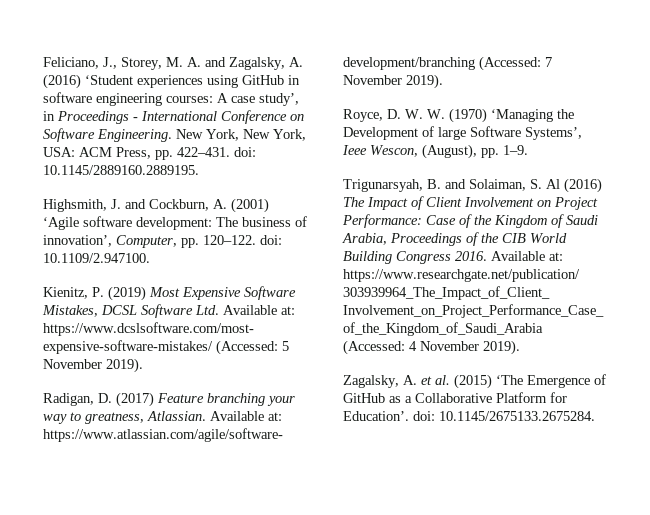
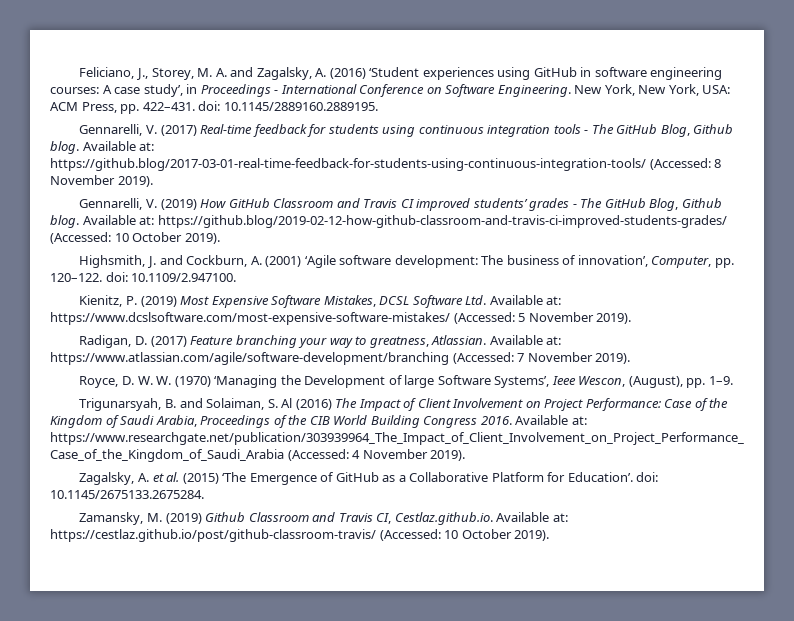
(199, 170) none -> [79,124,734,137] [50,141,155,154] [50,158,722,171] [50,175,153,187] [79,198,722,211] [50,215,727,228] [50,232,220,244] // Gennarelli, V. (2017) Real-time feedback for students using continuous integration tools - The GitHub Blog, Github blog. Available at: https://github.blog/2017-03-01-real-time-feedback-for-students-using-continuous-integration-tools/ (Accessed: 8 November 2019). // Gennarelli, V. (2019) How GitHub Classroom and Travis CI improved students’ grades - The GitHub Blog, Github blog. Available at: https://github.blog/2019-02-12-how-github-classroom-and-travis-ci-improved-students-grades/ (Accessed: 10 October 2019).
(595, 416) none -> [79,512,568,525] [50,529,550,542] // Zamansky, M. (2019) Github Classroom and Travis CI, Cestlaz.github.io. Available at: https://cestlaz.github.io/post/github-classroom-travis/ (Accessed: 10 October 2019).

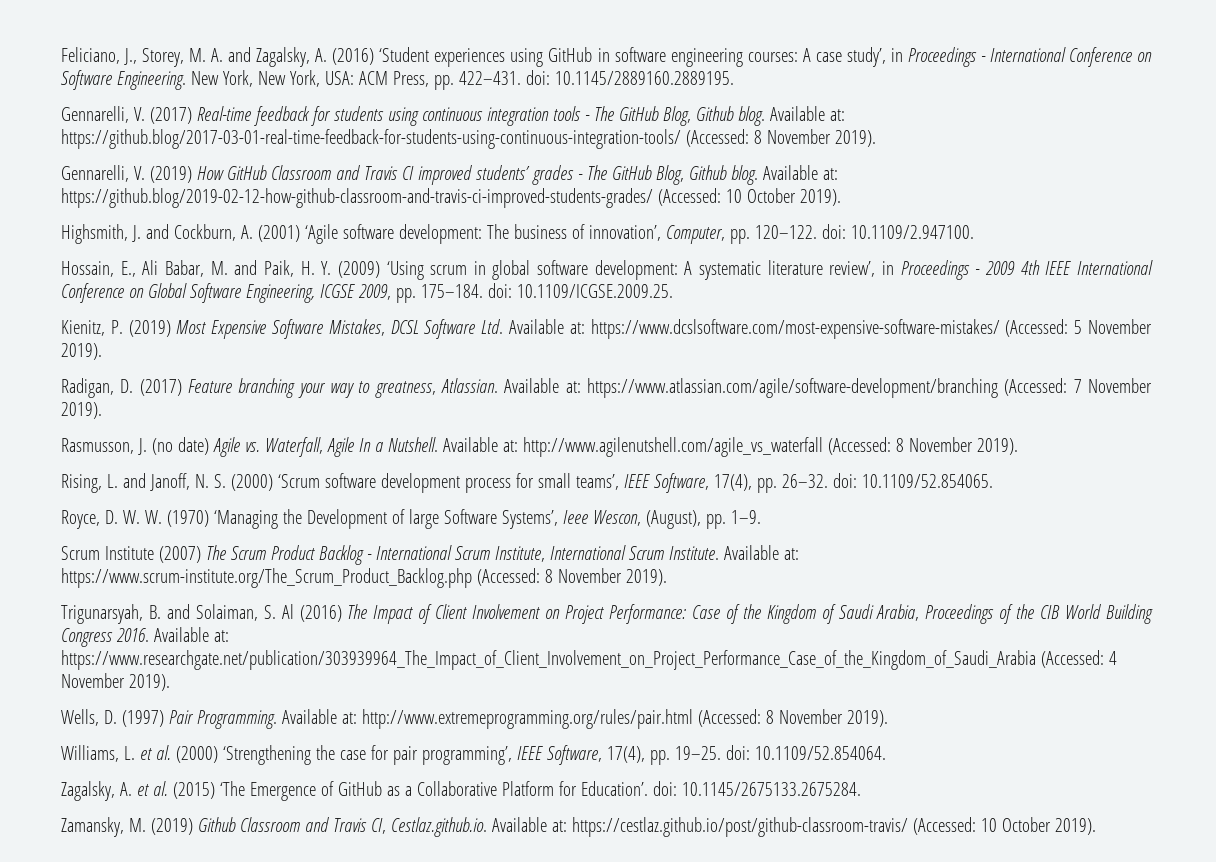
(237, 277) none -> [61,260,1154,280] [61,283,673,303] // Hossain, E., Ali Babar, M. and Paik, H. Y. (2009) ‘Using scrum in global software development: A systematic literature review’, in Proceedings - 2009 4th IEEE International Conference on Global Software Engineering, ICGSE 2009, pp. 175–184. doi: 10.1109/ICGSE.2009.25.
(631, 358) none -> [61,437,1018,457] [61,473,993,493] // Rasmusson, J. (no date) Agile vs. Waterfall, Agile In a Nutshell. Available at: http://www.agilenutshell.com/agile_vs_waterfall (Accessed: 8 November 2019). // Rising, L. and Janoff, N. S. (2000) ‘Scrum software development process for small teams’, IEEE Software, 17(4), pp. 26–32. doi: 10.1109/52.854065.
(733, 380) none -> [61,545,799,565] [61,568,667,588] // Scrum Institute (2007) The Scrum Product Backlog - International Scrum Institute, International Scrum Institute. Available at: https://www.scrum-institute.org/The_Scrum_Product_Backlog.php (Accessed: 8 November 2019).
(466, 455) none -> [61,709,888,729] [61,745,886,765] // Wells, D. (1997) Pair Programming. Available at: http://www.extremeprogramming.org/rules/pair.html (Accessed: 8 November 2019). // Williams, L. et al. (2000) ‘Strengthening the case for pair programming’, IEEE Software, 17(4), pp. 19–25. doi: 10.1109/52.854064.

